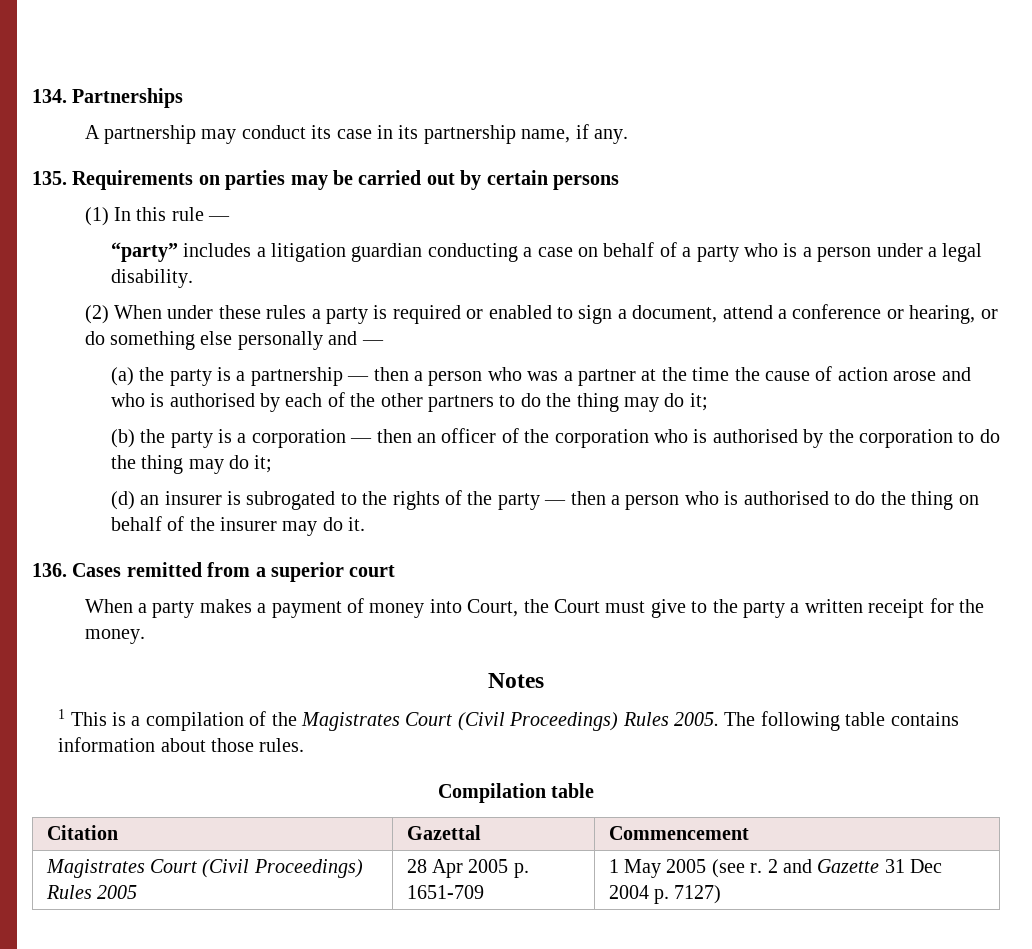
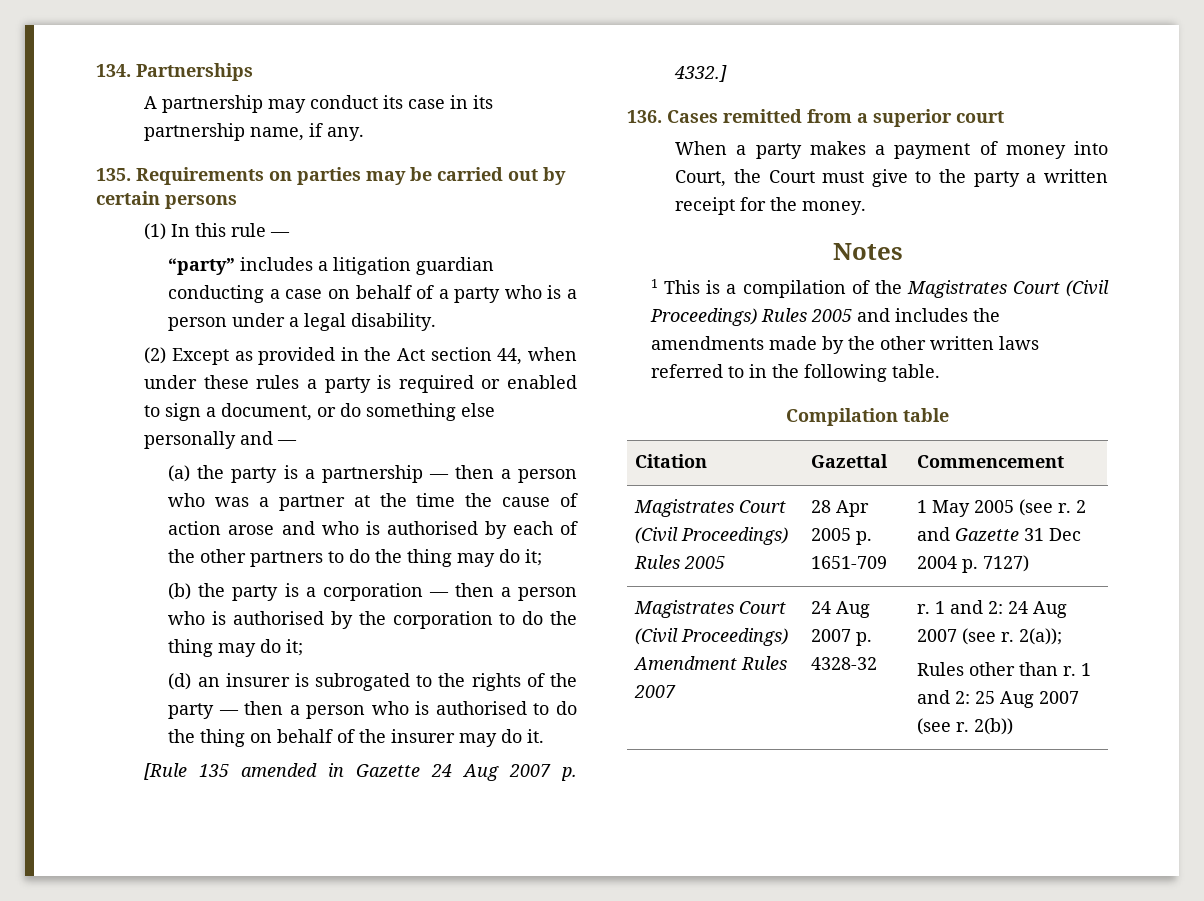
[113,305,162,319] When -> [171,347,577,365] Except as provided in the Act section 44, when
[722,304,976,324] attend a conference or hearing, -> (313, 412) none
[417,428,649,448] an officer of the corporation -> [500,587,577,601] a person
(366, 524) none -> [144,763,577,781] [674,65,728,82] // [Rule 135 amended in Gazette 24 Aug 2007 p. 4332.]
[674,711,959,731] [58,737,305,752] 2005. The following table contains information about those rules. -> [811,308,1001,322] [651,336,1040,354] [651,364,941,382] 2005 and includes the amendments made by the other written laws referred to in the following table.
(722, 894) none -> [634,600,787,618] [635,628,789,646] [633,656,788,670] [634,685,677,698] [811,601,871,618] [811,629,873,646] [811,657,878,670] [917,600,1068,618] [917,628,1063,645] [917,662,1092,676] [917,690,1080,708] [917,718,1014,735] // Magistrates Court (Civil Proceedings) Amendment Rules 2007 | 24 Aug 2007 p. 4328-32 | r. 1 and 2: 24 Aug 2007 (see r. 2(a)); // Rules other than r. 1 and 2: 25 Aug 2007 (see r. 2(b))

